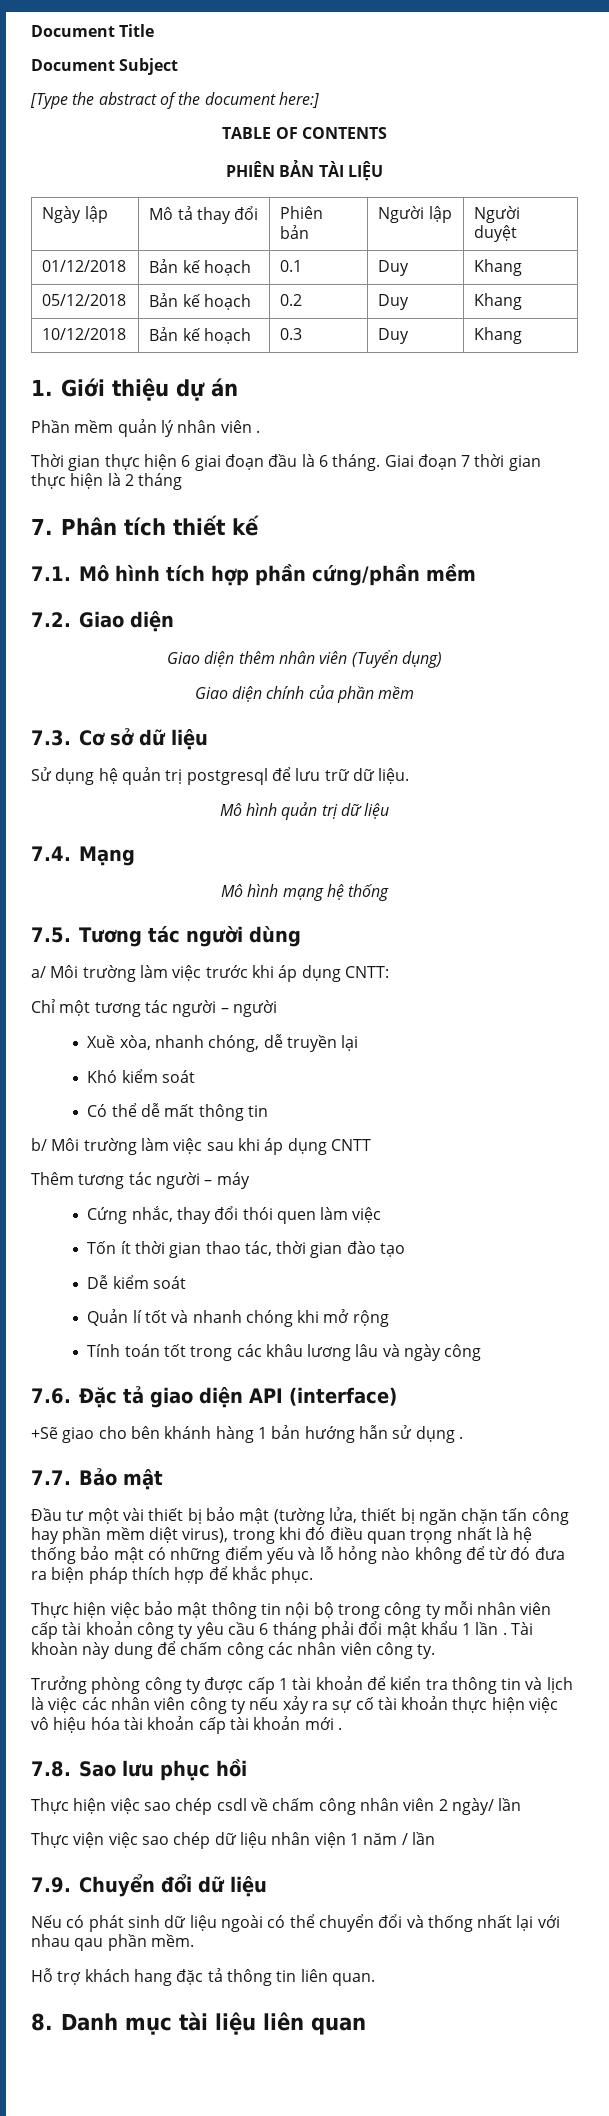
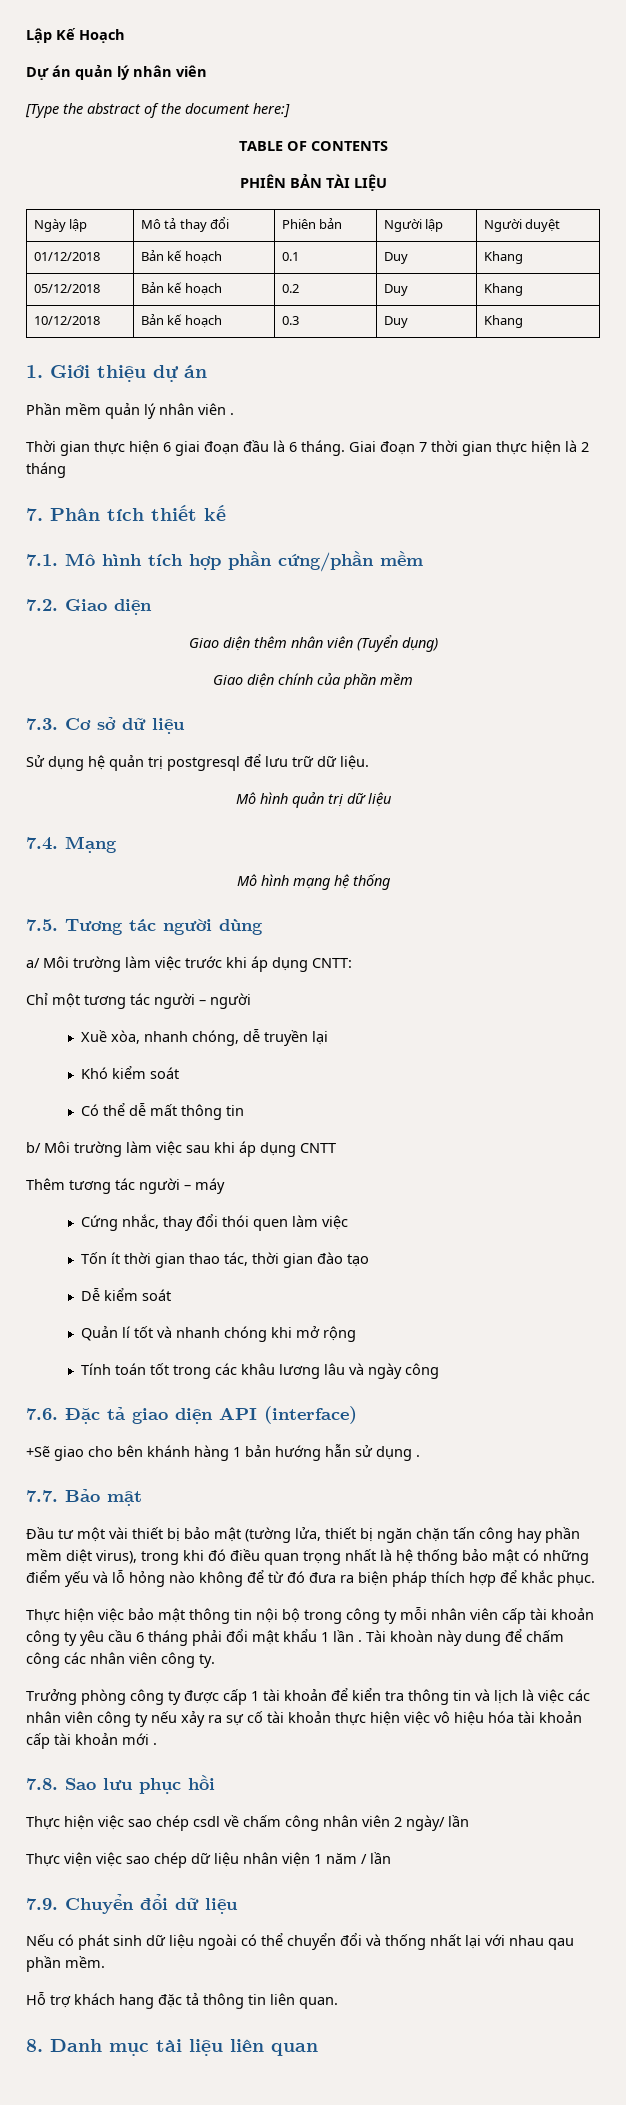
[31,24,155,37] [31,58,179,75] Document Title // Document Subject -> [26,28,125,43] [26,65,207,80] Lập Kế Hoạch // Dự án quản lý nhân viên

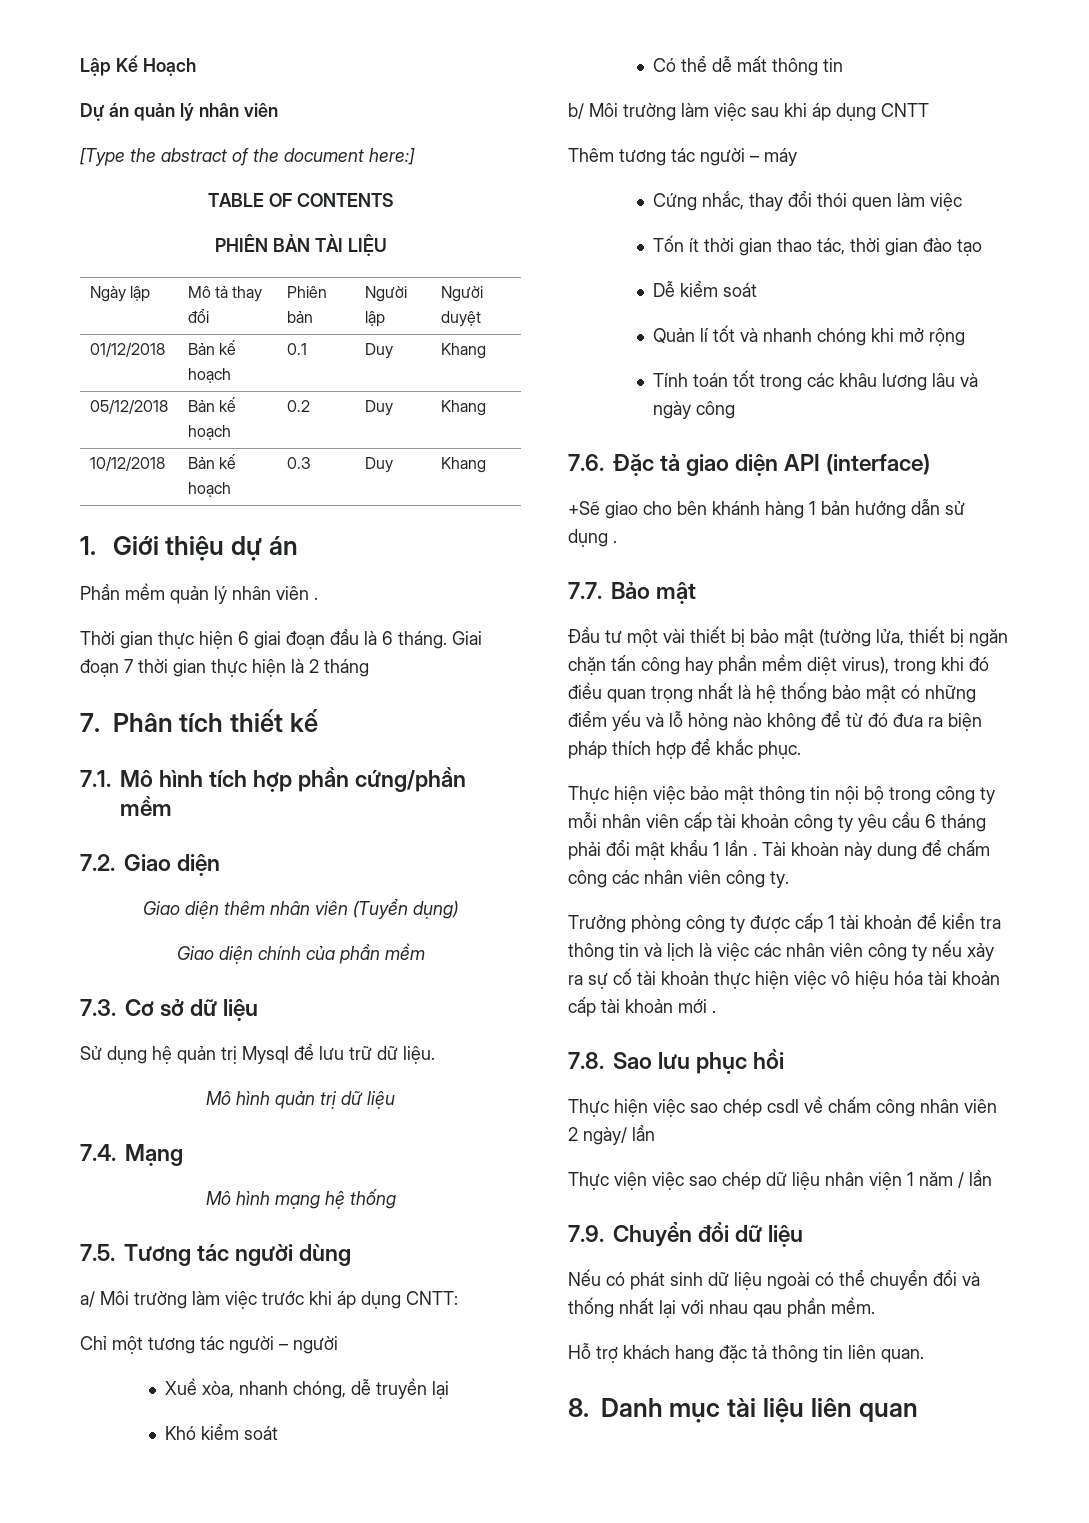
[167,756,240,771] postgresql -> [242,1046,289,1064] Mysql
[325,1444,351,1457] hẫn -> [911,499,940,515] dẫn

